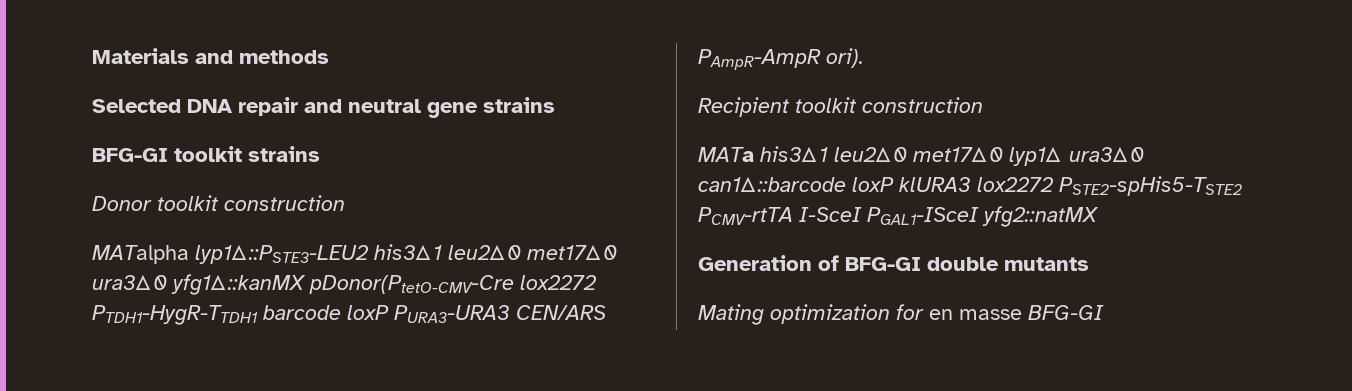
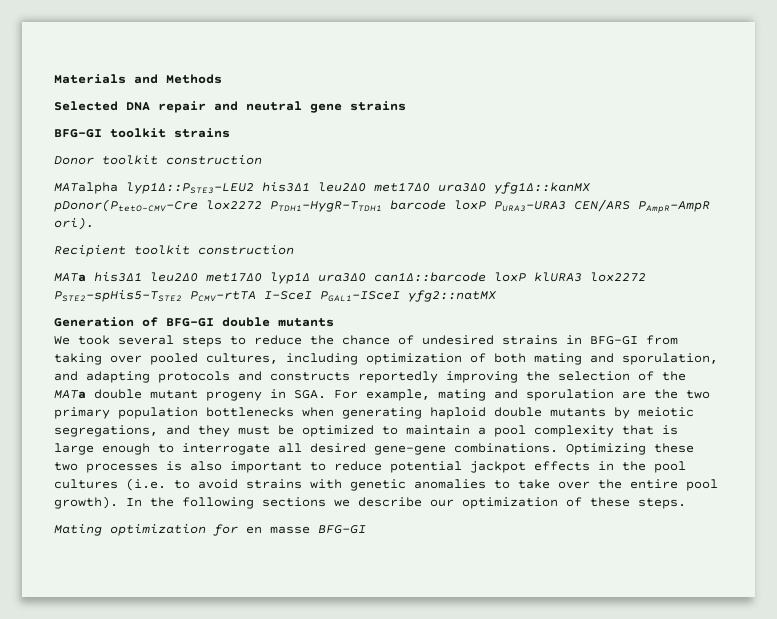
[239,50,329,64] methods -> [166,74,222,84] Methods
(1089, 264) none -> [54,335,678,347] [54,353,718,365] [54,371,686,383] [54,389,710,401] [54,407,694,419] [54,425,678,437] [54,443,694,455] [54,461,686,473] [54,478,718,491] [54,496,686,509] // We took several steps to reduce the chance of undesired strains in BFG-GI from taking over pooled cultures, including optimization of both mating and sporulation, and adapting protocols and constructs reportedly improving the selection of the MATa double mutant progeny in SGA. For example, mating and sporulation are the two primary population bottlenecks when generating haploid double mutants by meiotic segregations, and they must be optimized to maintain a pool complexity that is large enough to interrogate all desired gene-gene combinations. Optimizing these two processes is also important to reduce potential jackpot effects in the pool cultures (i.e. to avoid strains with genetic anomalies to take over the entire pool growth). In the following sections we describe our optimization of these steps.

